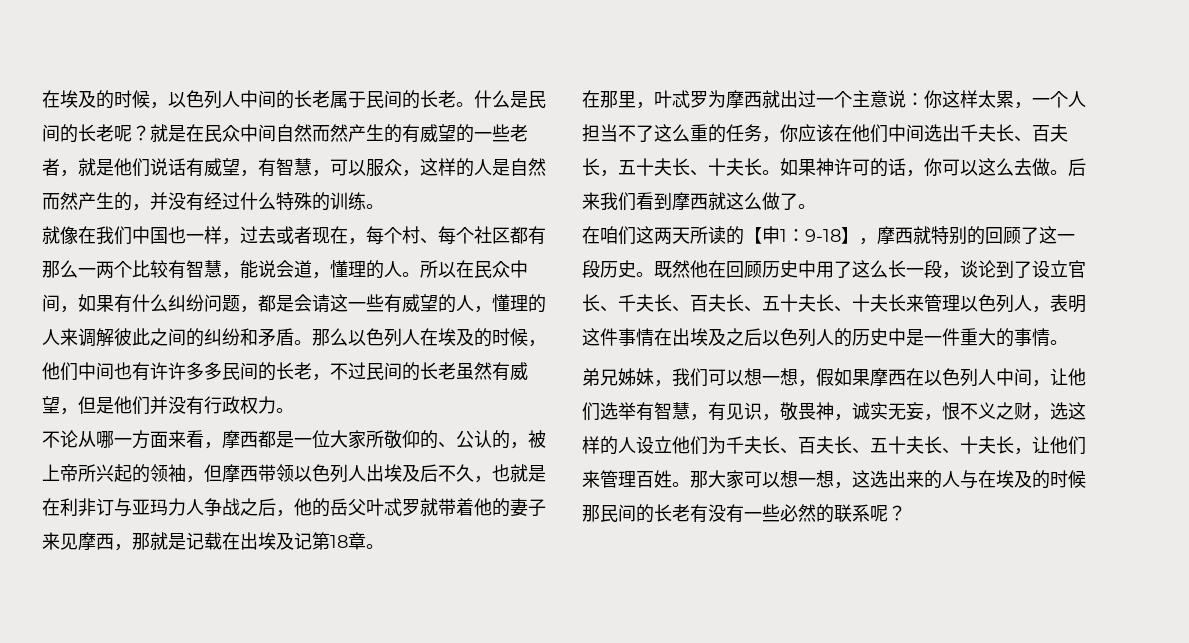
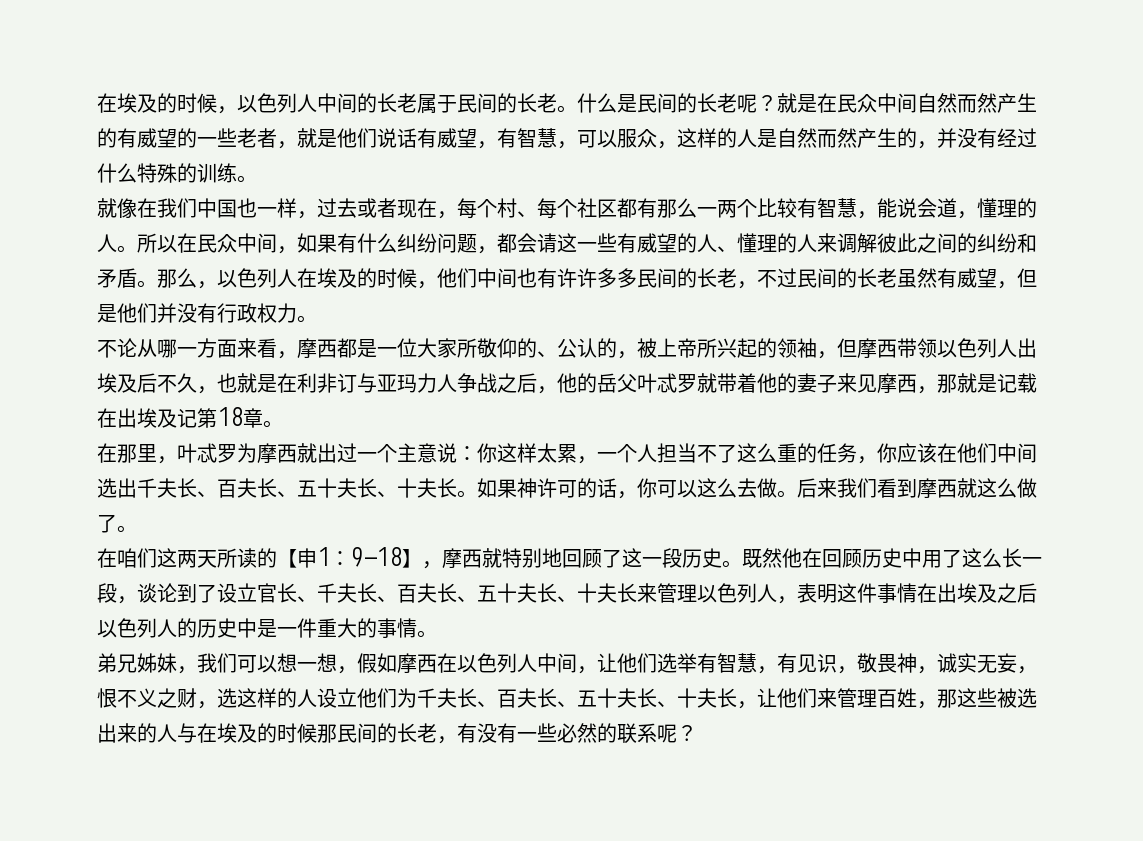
[276,295,294,312] 是 -> (517, 243) none
[474,306,492,313] ， -> [717,246,737,252] 、
(348, 337) none -> [197,281,217,289] ，
[600,170,618,177] ， -> [277,491,297,497] 、
[967,226,985,245] 的 -> [542,548,562,567] 地
[852,369,870,386] 果 -> (397, 663) none
[672,470,870,489] 。那大家可以想一想，这 -> [917,688,1017,709] ，那这些被
(690, 513) none -> [437,736,457,744] ，

